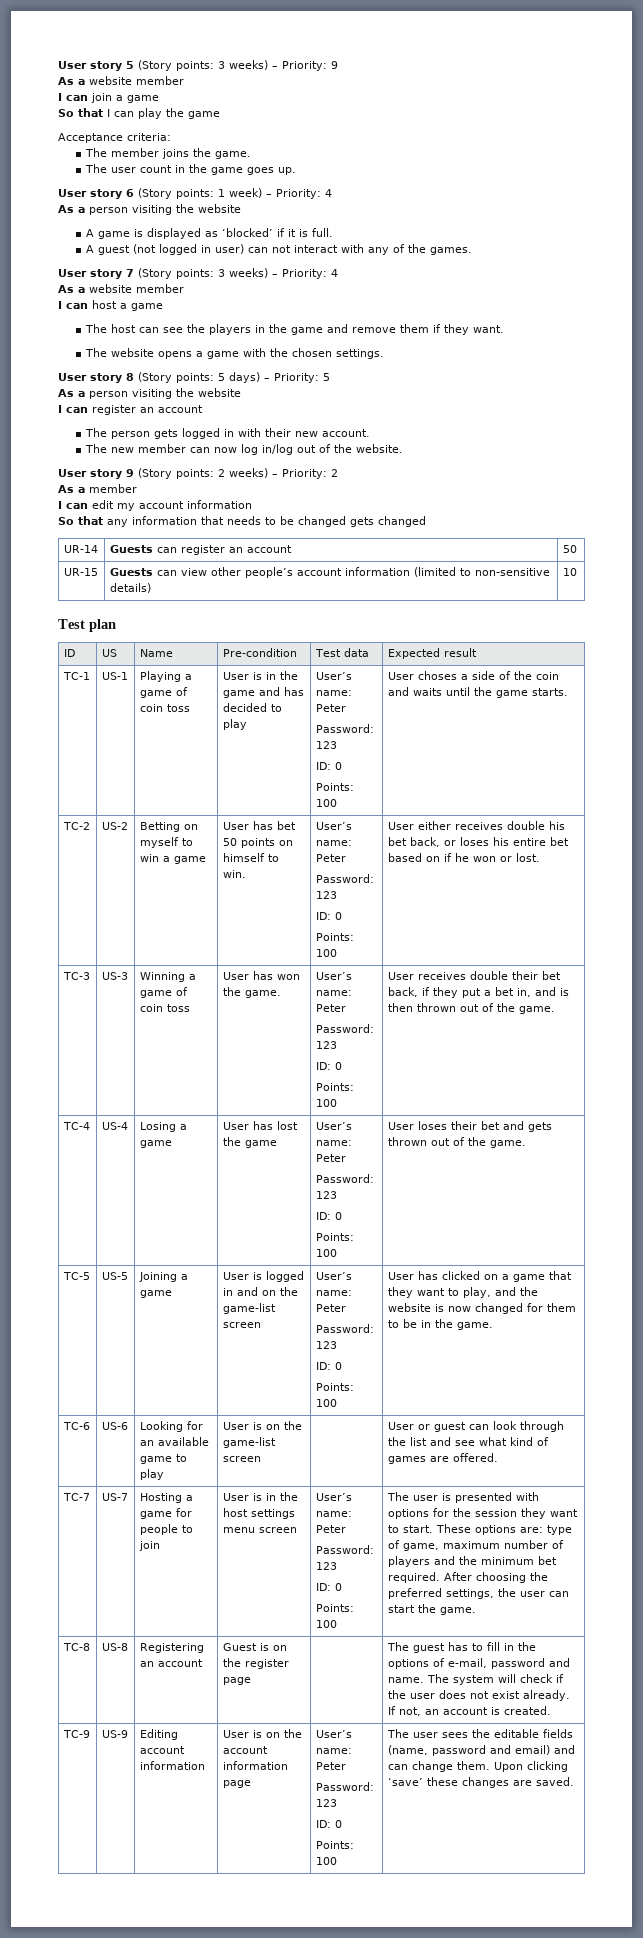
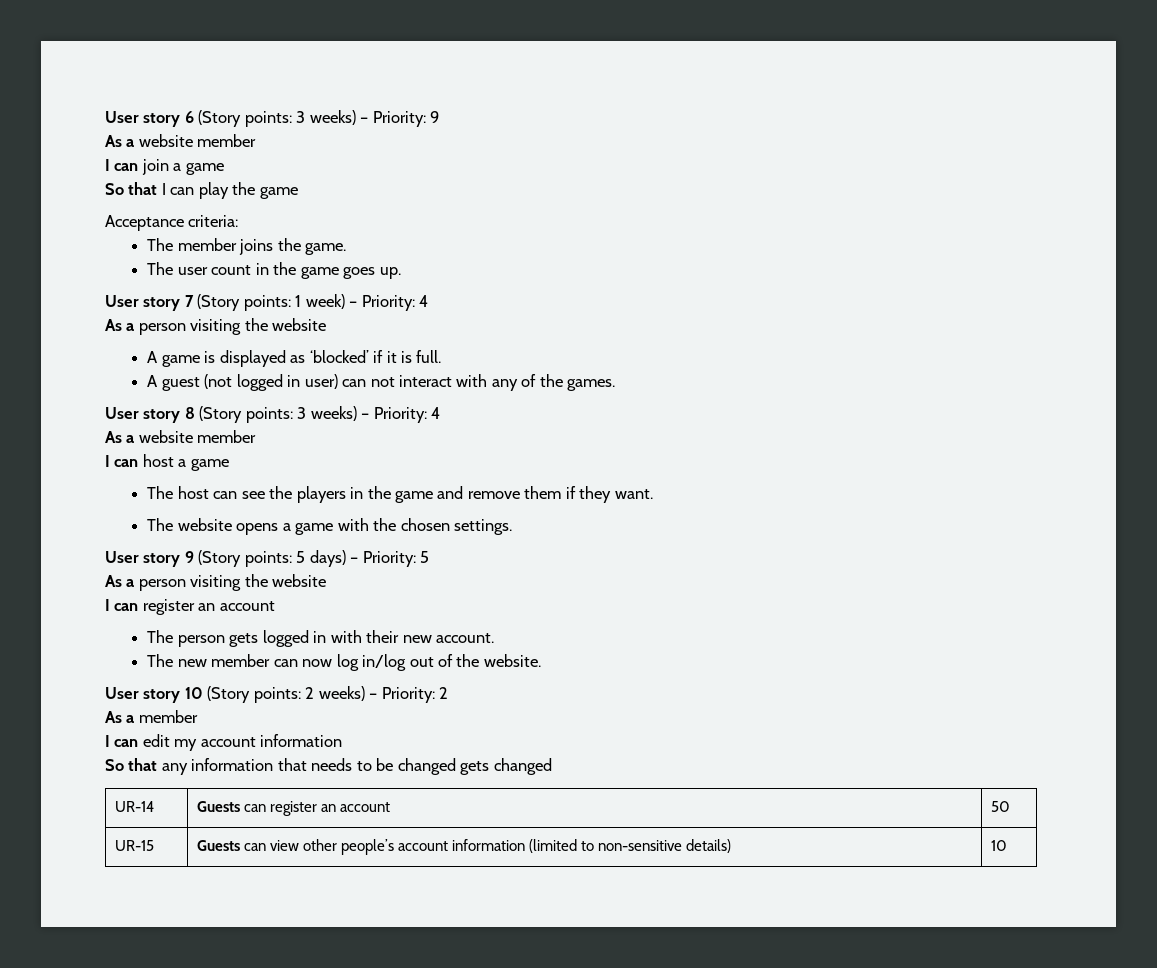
[58,61,134,71] User story 5 -> [105,111,194,127] User story 6
[126,189,134,197] 6 -> [184,295,194,307] 7
[126,269,134,277] 7 -> [184,407,195,419] 8
[126,373,134,381] 8 -> [184,551,194,563] 9
[126,469,134,477] 9 -> [184,687,203,699] 10
[58,619,116,632] [63,649,75,657] [101,649,117,657] [139,649,173,657] [222,648,297,657] [314,648,369,657] [387,648,477,659] [62,672,90,680] [101,672,128,680] [139,671,192,682] [139,687,188,698] [139,704,190,712] [222,671,298,680] [222,687,304,698] [222,703,282,712] [222,719,247,730] [315,672,352,680] [315,690,352,696] [315,704,346,712] [315,724,374,733] [315,741,337,749] [315,762,342,770] [315,783,354,791] [315,799,337,807] [387,671,559,680] [387,687,568,698] [62,822,90,830] [101,822,128,830] [139,822,198,832] [139,837,193,848] [139,854,206,864] [222,821,296,830] [222,838,293,848] [222,853,279,862] [222,870,246,878] [315,822,352,830] [315,840,352,846] [315,854,346,862] [315,874,374,883] [315,891,337,899] [315,912,342,920] [315,933,354,941] [315,949,337,957] [387,821,565,830] [387,837,569,847] [387,853,540,862] [62,972,90,980] [101,972,128,980] [139,972,196,982] [139,987,188,998] [139,1004,190,1012] [222,971,300,980] [222,987,281,998] [315,972,352,980] [315,990,352,996] [315,1004,346,1012] [315,1024,374,1033] [315,1041,337,1049] [315,1062,342,1070] [315,1083,354,1091] [315,1099,337,1107] [387,971,561,980] [387,987,569,998] [387,1003,555,1014] [62,1122,90,1130] [101,1122,128,1130] [139,1122,187,1132] [139,1140,172,1148] [222,1121,298,1130] [222,1137,277,1148] [315,1122,352,1130] [315,1140,352,1146] [315,1154,346,1162] [315,1174,374,1183] [315,1191,337,1199] [315,1212,342,1220] [315,1233,354,1241] [315,1249,337,1257] [387,1121,552,1132] [387,1137,526,1148] [62,1272,90,1280] [101,1272,128,1280] [138,1272,188,1282] [139,1290,172,1298] [222,1271,304,1282] [222,1287,298,1296] [222,1303,276,1314] [222,1322,261,1328] [315,1272,352,1280] [315,1290,352,1296] [315,1304,346,1312] [315,1324,374,1333] [315,1341,337,1349] [315,1362,342,1370] [315,1383,354,1391] [315,1399,337,1407] [387,1271,572,1282] [387,1287,538,1298] [387,1303,576,1314] [387,1319,493,1330] [62,1422,90,1430] [101,1422,128,1430] [139,1421,203,1432] [139,1437,209,1446] [139,1454,187,1464] [139,1469,164,1480] [222,1421,302,1430] [222,1437,276,1448] [222,1456,261,1462] [387,1421,564,1432] [387,1437,549,1446] [387,1453,498,1464] [62,1493,90,1501] [101,1493,128,1501] [139,1493,193,1503] [139,1508,192,1519] [139,1524,193,1535] [138,1541,160,1551] [222,1492,298,1501] [222,1508,295,1519] [222,1527,297,1533] [315,1493,352,1501] [315,1511,352,1517] [315,1525,346,1533] [315,1545,374,1554] [315,1562,337,1570] [315,1583,342,1591] [315,1604,354,1612] [315,1620,337,1628] [386,1492,539,1503] [387,1508,578,1519] [387,1524,572,1535] [387,1540,564,1551] [387,1556,557,1567] [387,1572,548,1583] [387,1588,569,1599] [387,1604,476,1615] [62,1643,90,1651] [101,1643,128,1651] [139,1643,204,1653] [139,1659,203,1667] [222,1643,287,1651] [222,1658,289,1669] [222,1677,251,1685] [386,1642,536,1653] [387,1658,570,1669] [387,1674,564,1685] [387,1690,570,1701] [387,1706,551,1716] [62,1730,90,1738] [101,1730,128,1738] [139,1729,178,1740] [139,1746,185,1754] [139,1761,205,1770] [222,1729,302,1738] [222,1746,268,1754] [222,1761,288,1770] [222,1780,251,1788] [315,1730,352,1738] [315,1748,352,1754] [315,1762,346,1770] [315,1782,374,1791] [315,1799,337,1807] [315,1820,342,1828] [315,1841,354,1849] [315,1857,337,1865] [386,1729,573,1738] [387,1745,575,1756] [387,1761,568,1772] [387,1777,574,1788] // Test plan // ID | US | Name | Pre-condition | Test data | Expected result // TC-1 | US-1 | Playing a game of coin toss | User is in the game and has decided to play | User’s name: Peter // Password: 123 // ID: 0 // Points: 100 | User choses a side of the coin and waits until the game starts. // TC-2 | US-2 | Betting on myself to win a game | User has bet 50 points on himself to win. | User’s name: Peter // Password: 123 // ID: 0 // Points: 100 | User either receives double his bet back, or loses his entire bet based on if he won or lost. // TC-3 | US-3 | Winning a game of coin toss | User has won the game. | User’s name: Peter // Password: 123 // ID: 0 // Points: 100 | User receives double their bet back, if they put a bet in, and is then thrown out of the game. // TC-4 | US-4 | Losing a game | User has lost the game | User’s name: Peter // Password: 123 // ID: 0 // Points: 100 | User loses their bet and gets thrown out of the game. // TC-5 | US-5 | Joining a game | User is logged in and on the game-list screen | User’s name: Peter // Password: 123 // ID: 0 // Points: 100 | User has clicked on a game that they want to play, and the website is now changed for them to be in the game. // TC-6 | US-6 | Looking for an available game to play | User is on the game-list screen | | User or guest can look through the list and see what kind of games are offered. // TC-7 | US-7 | Hosting a game for people to join | User is in the host settings menu screen | User’s name: Peter // Password: 123 // ID: 0 // Points: 100 | The user is presented with options for the session they want to start. These options are: type of game, maximum number of players and the minimum bet required. After choosing the preferred settings, the user can start the game. // TC-8 | US-8 | Registering an account | Guest is on the register page | | The guest has to fill in the options of e-mail, password and name. The system will check if the user does not exist already. If not, an account is created. // TC-9 | US-9 | Editing account information | User is on the account information page | User’s name: Peter // Password: 123 // ID: 0 // Points: 100 | The user sees the editable fields (name, password and email) and can change them. Upon clicking ‘save’ these changes are saved. -> (1007, 845) none

